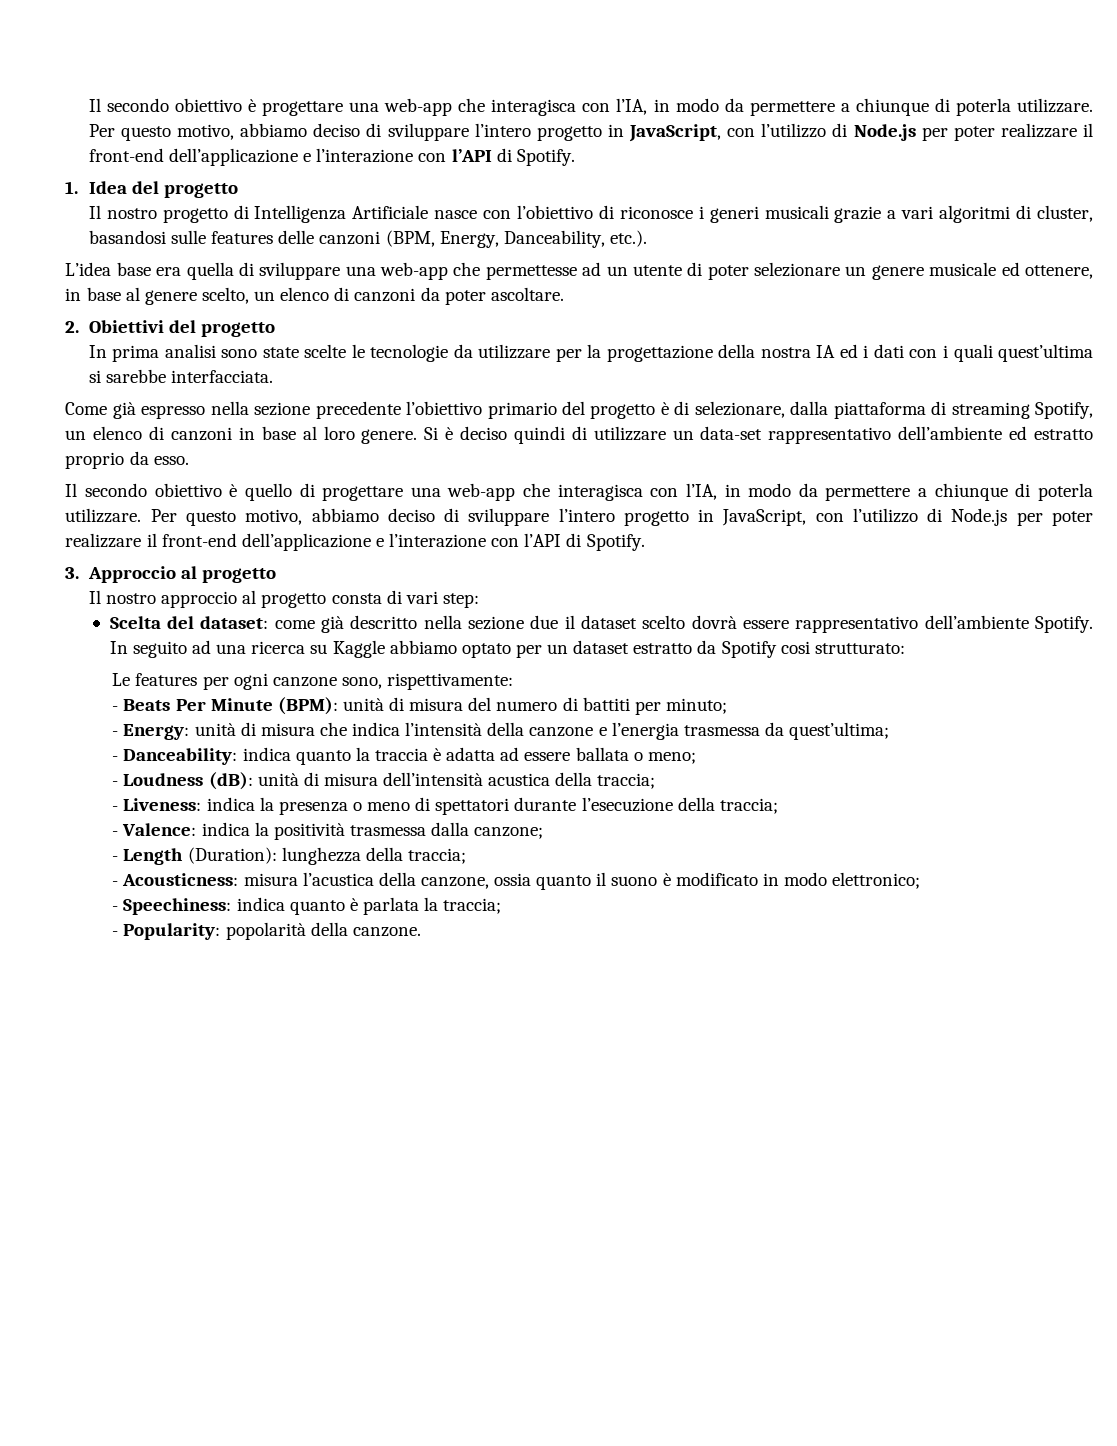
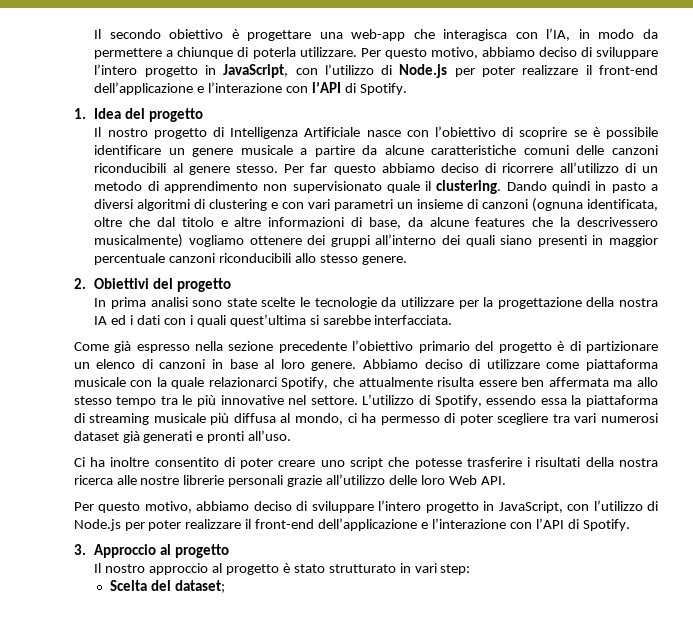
[619,205,1094,223] [88,230,647,248] [65,262,1093,280] [65,287,564,305] riconosce i generi musicali grazie a vari algoritmi di cluster, basandosi sulle features delle canzoni (BPM, Energy, Danceability, etc.). // L’idea base era quella di sviluppare una web-app che permettesse ad un utente di poter selezionare un genere musicale ed ottenere, in base al genere scelto, un elenco di canzoni da poter ascoltare. -> [519,127,658,139] [94,145,658,157] [94,162,658,175] [94,180,658,194] [94,198,659,212] [94,217,659,229] [94,234,658,248] [94,253,407,265] scoprire se è possibile identificare un genere musicale a partire da alcune caratteristiche comuni delle canzoni riconducibili al genere stesso. Per far questo abbiamo deciso di ricorrere all’utilizzo di un metodo di apprendimento non supervisionato quale il clustering. Dando quindi in pasto a diversi algoritmi di clustering e con vari parametri un insieme di canzoni (ognuna identificata, oltre che dal titolo e altre informazioni di base, da alcune features che la descrivessero musicalmente) vogliamo ottenere dei gruppi all’interno dei quali siano presenti in maggior percentuale canzoni riconducibili allo stesso genere.
[694,401,1093,419] selezionare, dalla piattaforma di streaming Spotify, -> [586,341,658,353] partizionare
[424,426,1093,444] [65,451,189,469] [65,483,1093,501] [65,508,142,523] Si è deciso quindi di utilizzare un data-set rappresentativo dell’ambiente ed estratto proprio da esso. // Il secondo obiettivo è quello di progettare una web-app che interagisca con l’IA, in modo da permettere a chiunque di poterla utilizzare. -> [363,359,658,371] [73,377,659,389] [73,394,658,407] [73,413,658,425] [73,430,292,443] [73,457,658,469] [73,474,506,487] Abbiamo deciso di utilizzare come piattaforma musicale con la quale relazionarci Spotify, che attualmente risulta essere ben affermata ma allo stesso tempo tra le più innovative nel settore. L’utilizzo di Spotify, essendo essa la piattaforma di streaming musicale più diffusa al mondo, ci ha permesso di poter scegliere tra vari numerosi dataset già generati e pronti all’uso. // Ci ha inoltre consentito di poter creare uno script che potesse trasferire i risultati della nostra ricerca alle nostre librerie personali grazie all’utilizzo delle loro Web API. //
[331,590,402,604] consta di -> [282,563,411,573] è stato strutturato in
[200,615,1094,633] [109,640,905,658] [112,673,514,690] [112,697,727,715] [112,722,890,740] [112,747,696,765] [112,772,656,790] [112,797,778,815] [112,822,544,840] [112,847,466,865] [112,872,921,890] [112,897,502,915] [112,922,421,940] dataset: come già descritto nella sezione due il dataset scelto dovrà essere rappresentativo dell’ambiente Spotify. In seguito ad una ricerca su Kaggle abbiamo optato per un dataset estratto da Spotify cosi strutturato: // Le features per ogni canzone sono, rispettivamente: // - Beats Per Minute (BPM): unità di misura del numero di battiti per minuto; // - Energy: unità di misura che indica l’intensità della canzone e l’energia trasmessa da quest’ultima; // - Danceability: indica quanto la traccia è adatta ad essere ballata o meno; // - Loudness (dB): unità di misura dell’intensità acustica della traccia; // - Liveness: indica la presenza o meno di spettatori durante l’esecuzione della traccia; // - Valence: indica la positività trasmessa dalla canzone; // - Length (Duration): lunghezza della traccia; // - Acousticness: misura l’acustica della canzone, ossia quanto il suono è modificato in modo elettronico; // - Speechiness: indica quanto è parlata la traccia; // - Popularity: popolarità della canzone. -> [175,580,226,593] dataset;

